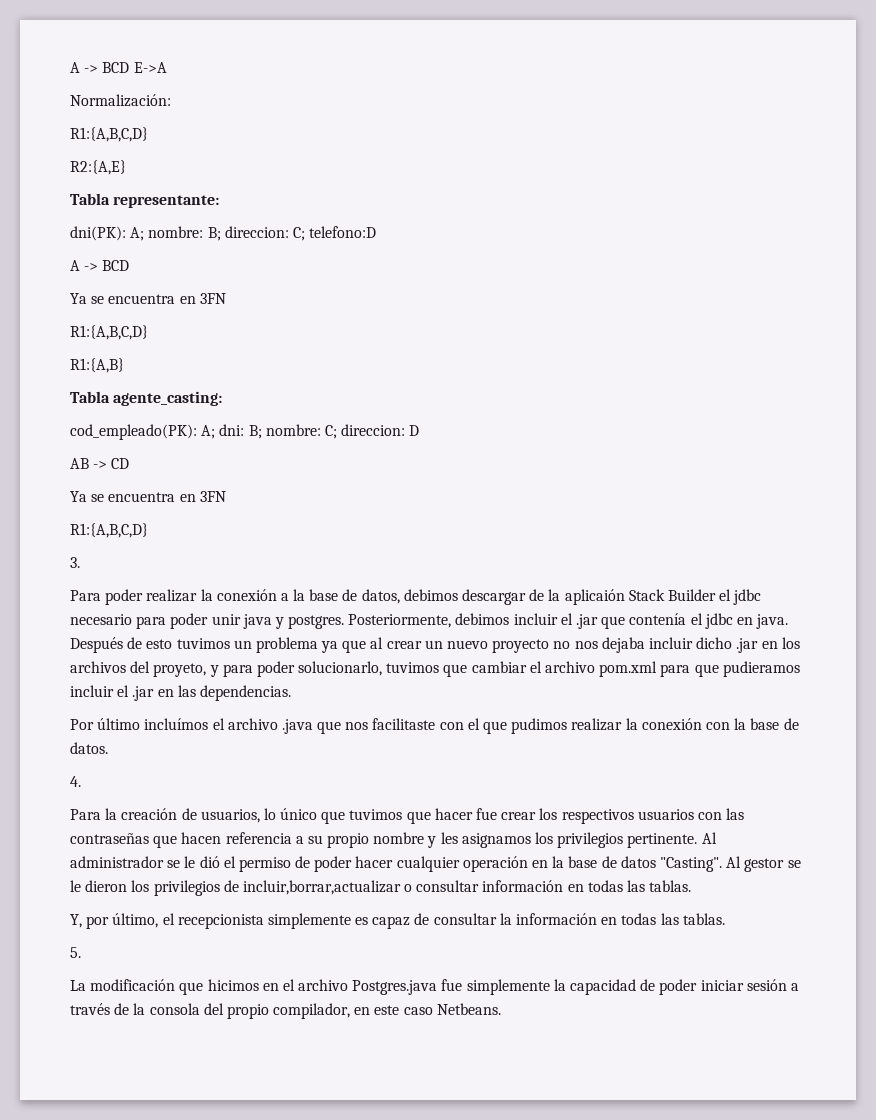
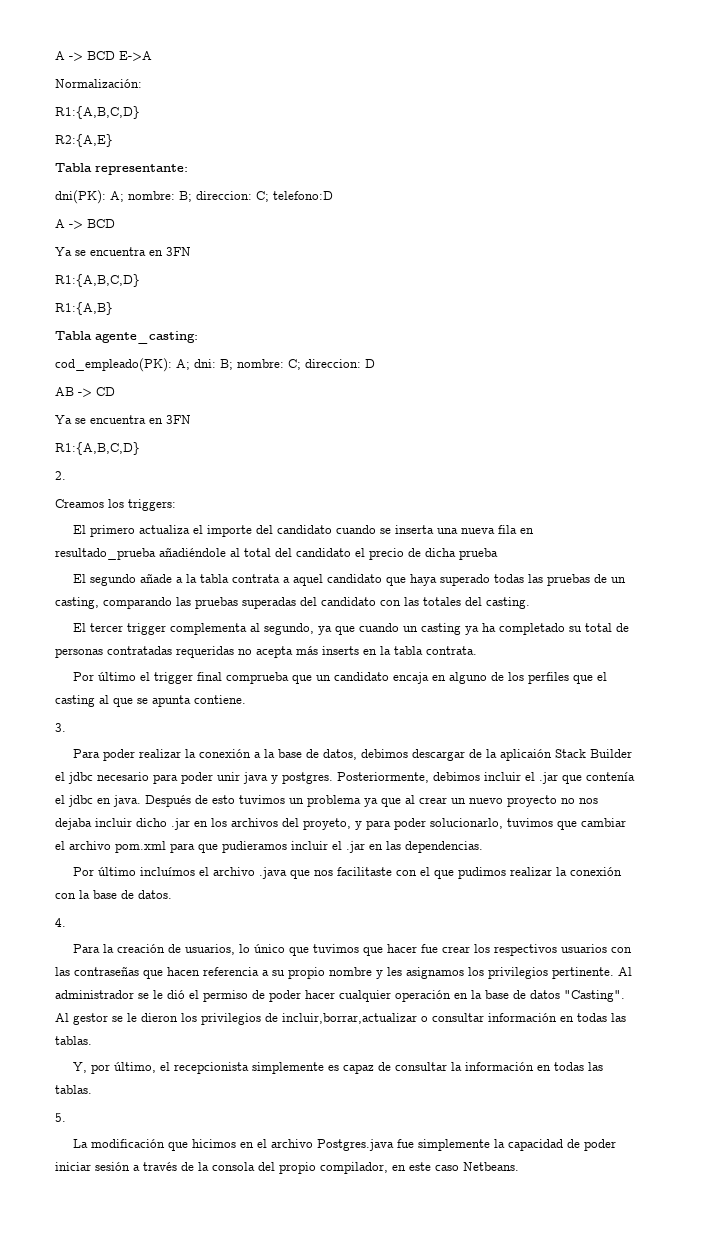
(148, 530) none -> [55,471,66,480] [55,499,176,511] [73,525,535,537] [55,547,498,560] [73,573,627,586] [55,597,530,609] [73,623,630,635] [55,646,477,658] [73,672,608,684] [55,695,246,707] // 2. // Creamos los triggers: // El primero actualiza el importe del candidato cuando se inserta una nueva fila en resultado_prueba añadiéndole al total del candidato el precio de dicha prueba // El segundo añade a la tabla contrata a aquel candidato que haya superado todas las pruebas de un casting, comparando las pruebas superadas del candidato con las totales del casting. // El tercer trigger complementa al segundo, ya que cuando un casting ya ha completado su total de personas contratadas requeridas no acepta más inserts en la tabla contrata. // Por último el trigger final comprueba que un candidato encaja en alguno de los perfiles que el casting al que se apunta contiene.

